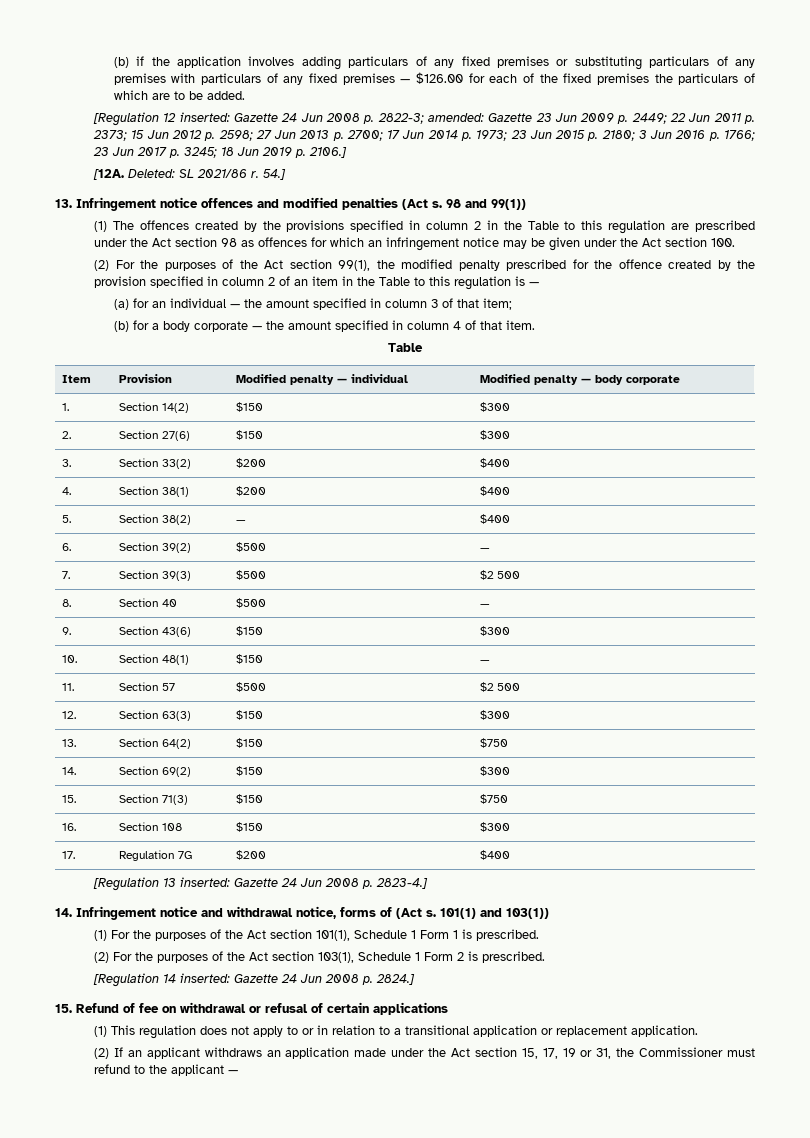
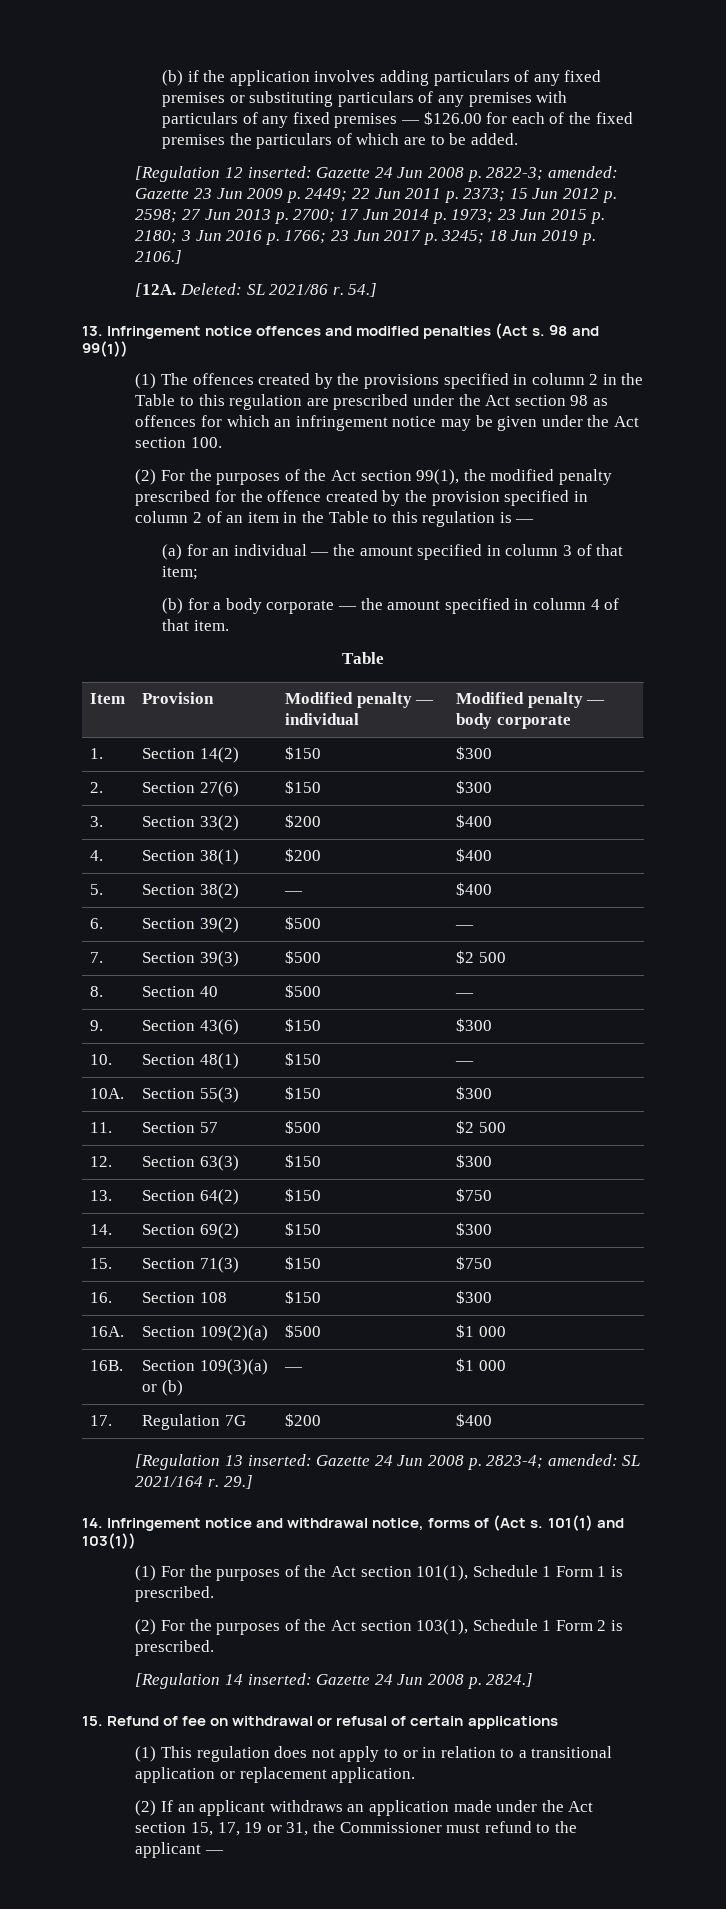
(490, 661) none -> [90,1088,125,1099] [142,1087,239,1103] [285,1086,322,1100] [456,1086,493,1100] // 10A. | Section 55(3) | $150 | $300
(510, 827) none -> [90,1326,125,1337] [142,1325,268,1341] [285,1324,322,1338] [456,1324,506,1338] [90,1360,124,1371] [142,1359,268,1375] [142,1380,183,1396] [284,1367,304,1371] [456,1358,506,1372] // 16A. | Section 109(2)(a) | $500 | $1 000 // 16B. | Section 109(3)(a) or (b) | — | $1 000
[376,878,429,889] 2823-4.] -> [486,1454,641,1469] [135,1475,253,1489] 2823-4; amended: SL 2021/164 r. 29.]

